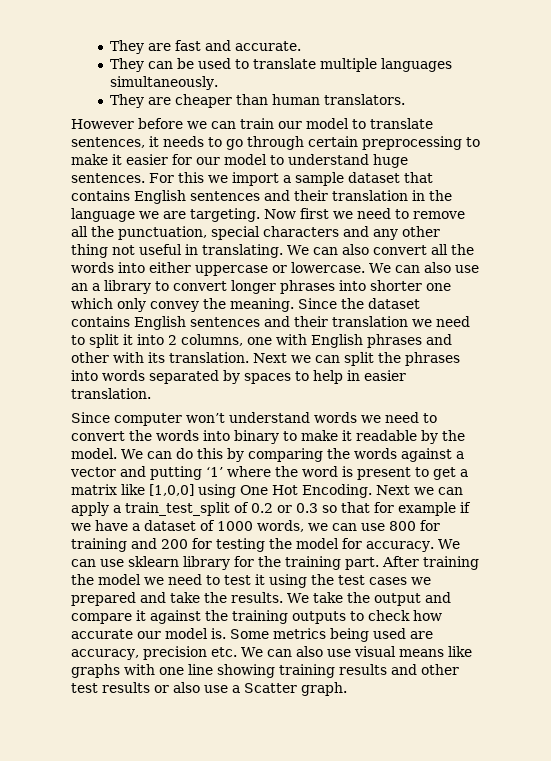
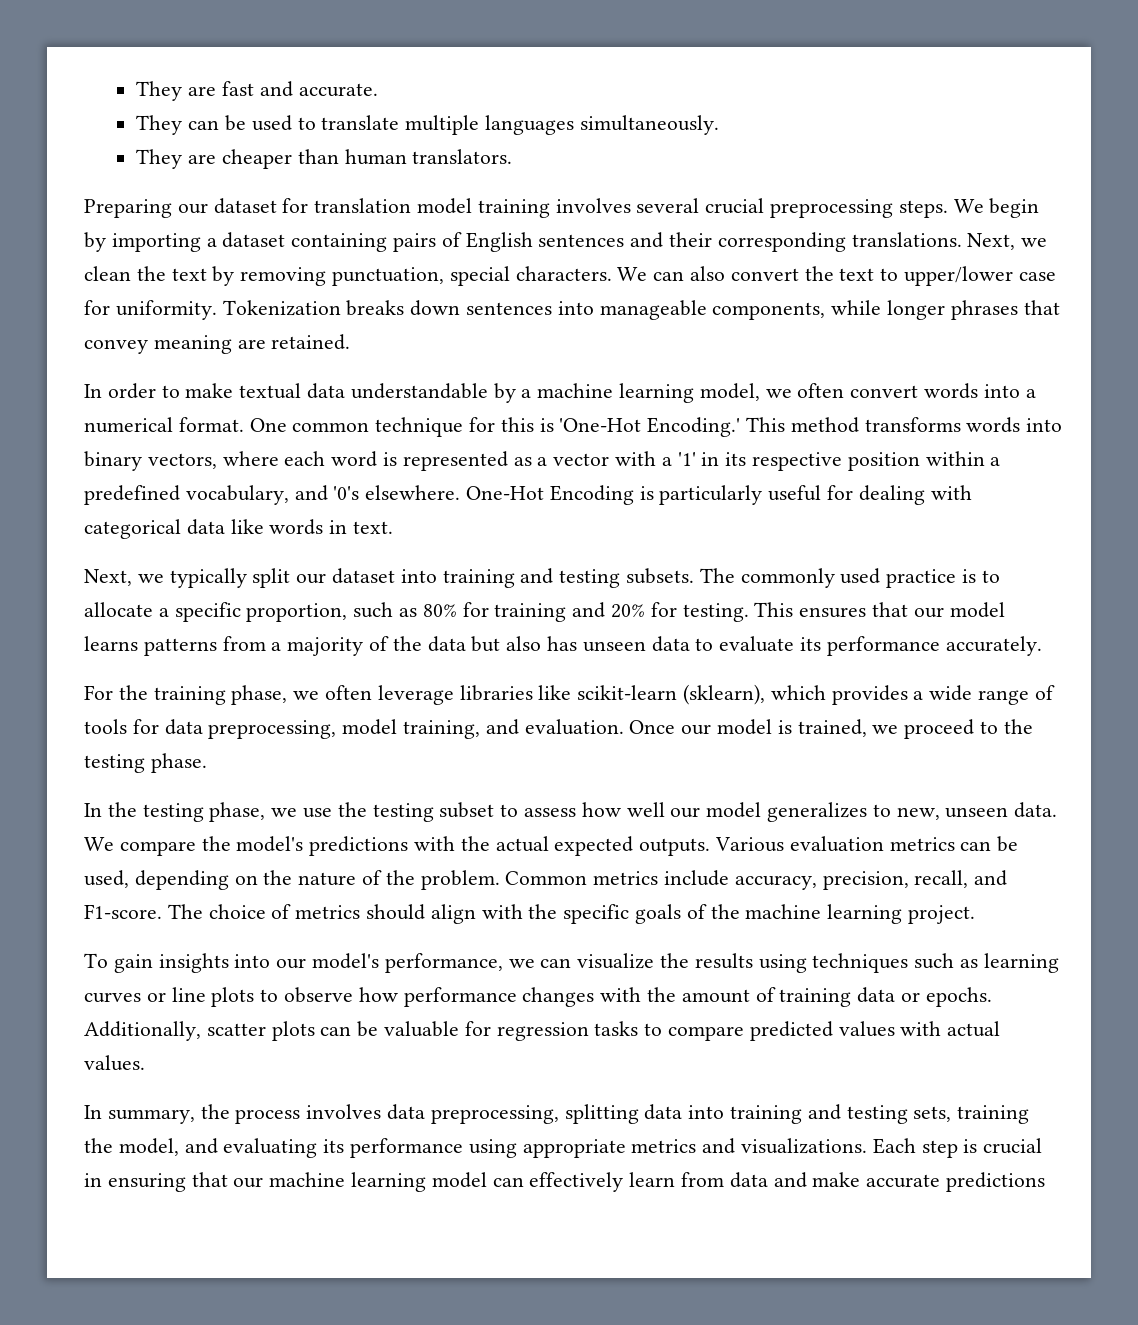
[71,118,433,129] [71,136,480,150] [71,154,408,168] [71,172,433,186] [71,190,452,204] [71,208,465,222] [71,226,440,240] [71,244,474,258] [71,262,479,276] [71,280,451,294] [71,298,420,312] [71,316,470,330] [71,334,452,348] [71,352,460,366] [71,370,406,384] [71,388,151,399] [71,412,437,426] [71,430,465,444] [71,448,464,462] [70,466,468,480] [71,484,463,498] [71,502,471,516] [71,520,440,532] [71,538,460,552] [71,556,479,570] [71,574,431,588] [71,592,451,606] [71,610,442,624] [71,628,433,642] [71,646,472,660] [71,664,459,678] [71,682,347,696] However before we can train our model to translate sentences, it needs to go through certain preprocessing to make it easier for our model to understand huge sentences. For this we import a sample dataset that contains English sentences and their translation in the language we are targeting. Now first we need to remove all the punctuation, special characters and any other thing not useful in translating. We can also convert all the words into either uppercase or lowercase. We can also use an a library to convert longer phrases into shorter one which only convey the meaning. Since the dataset contains English sentences and their translation we need to split it into 2 columns, one with English phrases and other with its translation. Next we can split the phrases into words separated by spaces to help in easier translation. // Since computer won’t understand words we need to convert the words into binary to make it readable by the model. We can do this by comparing the words against a vector and putting ‘1’ where the word is present to get a matrix like [1,0,0] using One Hot Encoding. Next we can apply a train_test_split of 0.2 or 0.3 so that for example if we have a dataset of 1000 words, we can use 800 for training and 200 for testing the model for accuracy. We can use sklearn library for the training part. After training the model we need to test it using the test cases we prepared and take the results. We take the output and compare it against the training outputs to check how accurate our model is. Some metrics being used are accuracy, precision etc. We can also use visual means like graphs with one line showing training results and other test results or also use a Scatter graph. -> [84,198,1040,218] [84,232,1048,252] [84,266,1056,286] [84,300,1060,320] [84,334,351,354] [84,383,1036,403] [84,417,1063,437] [84,451,1001,471] [84,485,972,505] [84,519,394,539] [84,568,1000,588] [84,602,1005,622] [84,636,1042,656] [84,684,1055,705] [84,719,1033,739] [84,753,207,773] [84,802,1058,822] [84,836,1019,856] [84,870,1008,890] [84,904,976,924] [84,953,1059,973] [84,987,992,1007] [84,1021,1001,1041] [84,1055,145,1071] [84,1104,1030,1124] [84,1138,1043,1158] [84,1172,1046,1192] Preparing our dataset for translation model training involves several crucial preprocessing steps. We begin by importing a dataset containing pairs of English sentences and their corresponding translations. Next, we clean the text by removing punctuation, special characters. We can also convert the text to upper/lower case for uniformity. Tokenization breaks down sentences into manageable components, while longer phrases that convey meaning are retained. // In order to make textual data understandable by a machine learning model, we often convert words into a numerical format. One common technique for this is 'One-Hot Encoding.' This method transforms words into binary vectors, where each word is represented as a vector with a '1' in its respective position within a predefined vocabulary, and '0's elsewhere. One-Hot Encoding is particularly useful for dealing with categorical data like words in text. // Next, we typically split our dataset into training and testing subsets. The commonly used practice is to allocate a specific proportion, such as 80% for training and 20% for testing. This ensures that our model learns patterns from a majority of the data but also has unseen data to evaluate its performance accurately. // For the training phase, we often leverage libraries like scikit-learn (sklearn), which provides a wide range of tools for data preprocessing, model training, and evaluation. Once our model is trained, we proceed to the testing phase. // In the testing phase, we use the testing subset to assess how well our model generalizes to new, unseen data. We compare the model's predictions with the actual expected outputs. Various evaluation metrics can be used, depending on the nature of the problem. Common metrics include accuracy, precision, recall, and F1-score. The choice of metrics should align with the specific goals of the machine learning project. // To gain insights into our model's performance, we can visualize the results using techniques such as learning curves or line plots to observe how performance changes with the amount of training data or epochs. Additionally, scatter plots can be valuable for regression tasks to compare predicted values with actual values. // In summary, the process involves data preprocessing, splitting data into training and testing sets, training the model, and evaluating its performance using appropriate metrics and visualizations. Each step is crucial in ensuring that our machine learning model can effectively learn from data and make accurate predictions

